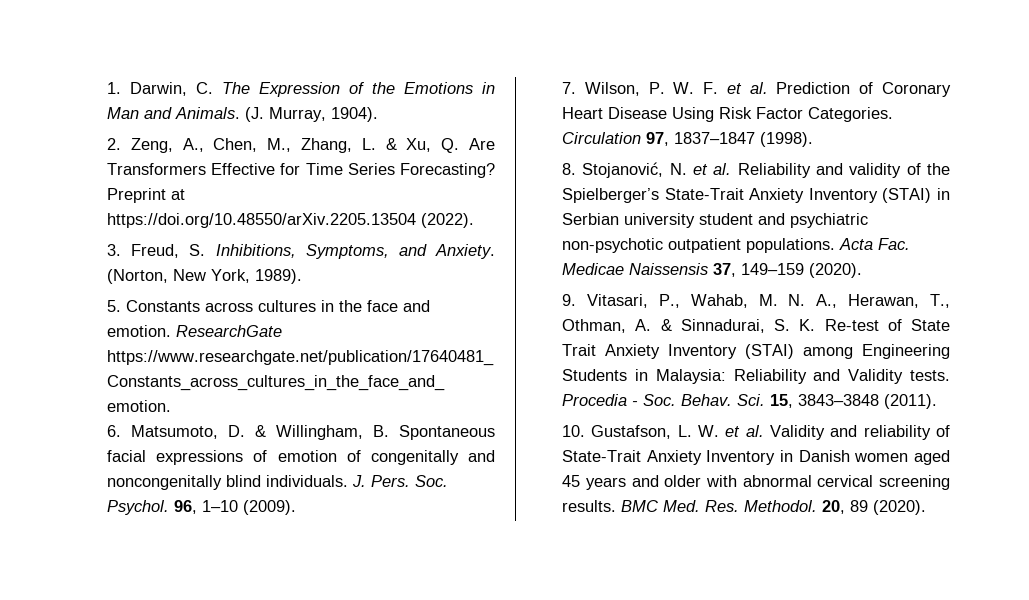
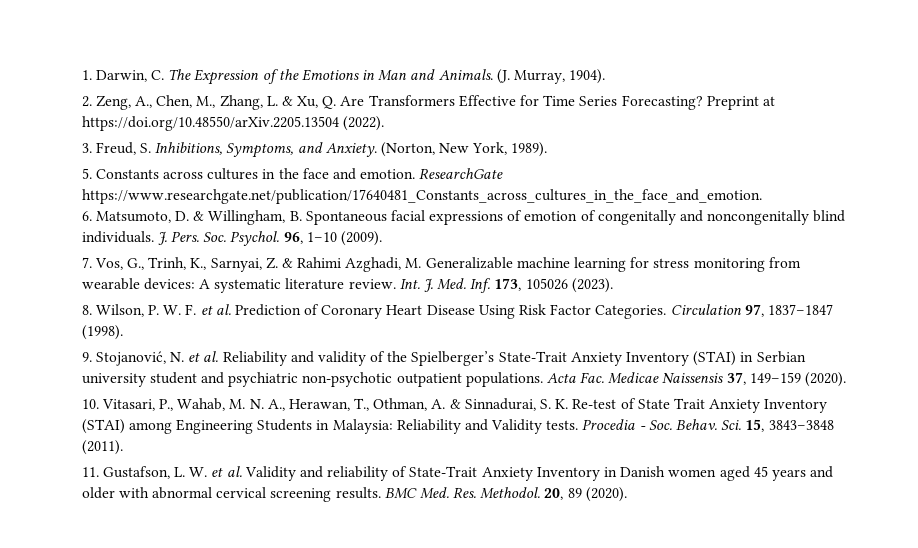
(577, 88) none -> [94,257,801,272] [81,278,613,293] [81,305,92,315] Vos, G., Trinh, K., Sarnyai, Z. & Rahimi Azghadi, M. Generalizable machine learning for stress monitoring from wearable devices: A systematic literature review. Int. J. Med. Inf. 173, 105026 (2023). // 8.
[562,163,577,175] 8. -> [81,352,92,362] 9.
[562,294,577,306] 9. -> [81,399,99,409] 10.
[562,425,586,437] 10. -> [81,467,99,477] 11.

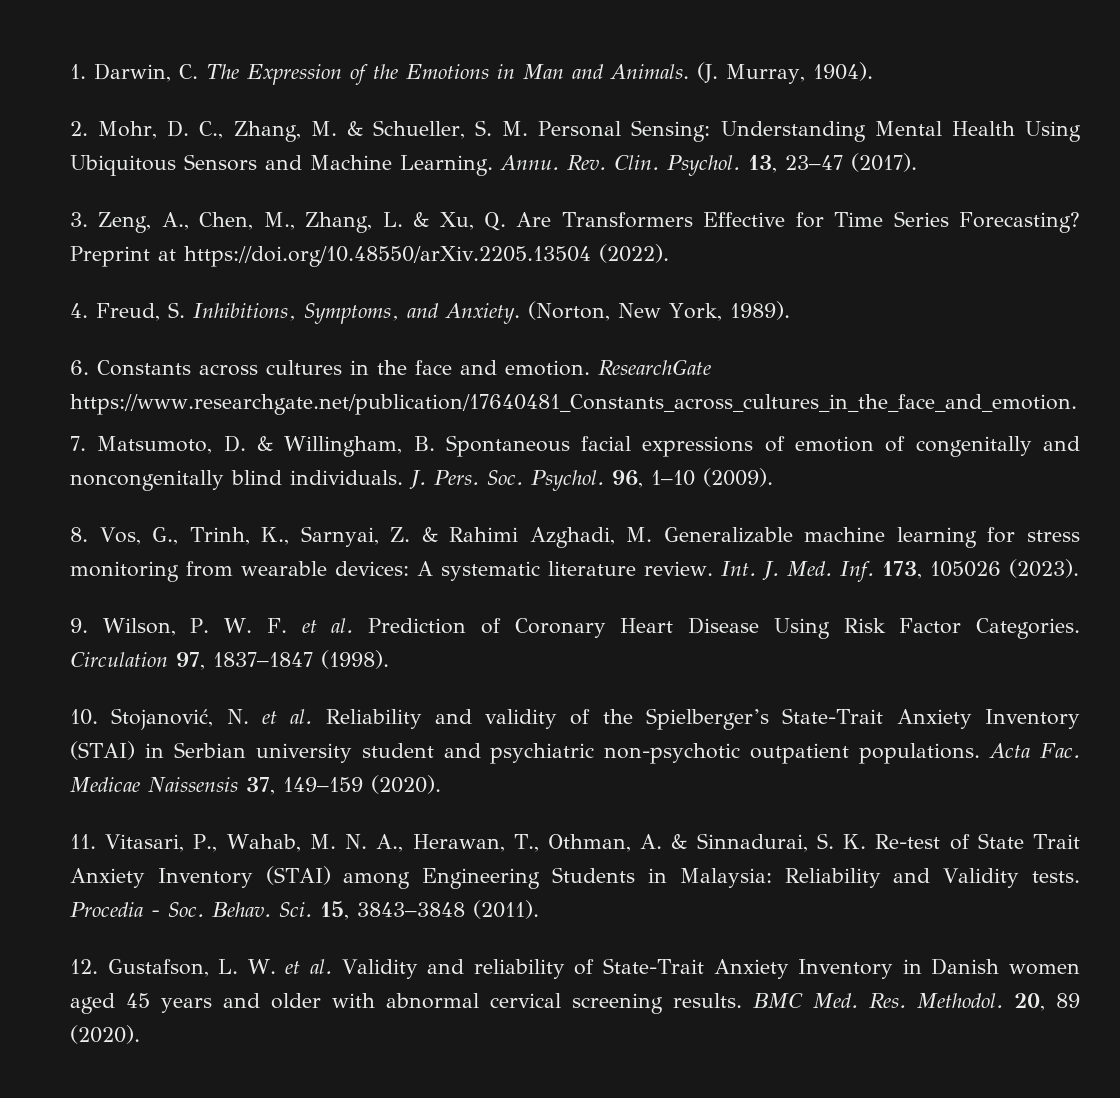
(92, 101) none -> [98,120,1081,142] [70,153,917,176] [70,212,89,227] Mohr, D. C., Zhang, M. & Schueller, S. M. Personal Sensing: Understanding Mental Health Using Ubiquitous Sensors and Machine Learning. Annu. Rev. Clin. Psychol. 13, 23–47 (2017). // 3.
[81,143,92,153] 3. -> [70,303,89,318] 4.
[81,168,92,179] 5. -> [70,360,90,375] 6.
[81,211,92,221] 6. -> [70,436,87,451] 7.
[81,257,92,268] 7. -> [70,527,89,542] 8.
[81,305,92,315] 8. -> [70,618,89,633] 9.
[81,352,92,362] 9. -> [70,709,99,725] 10.
[81,399,99,409] 10. -> [70,834,97,849] 11.
[81,467,99,477] 11. -> [70,959,99,974] 12.

